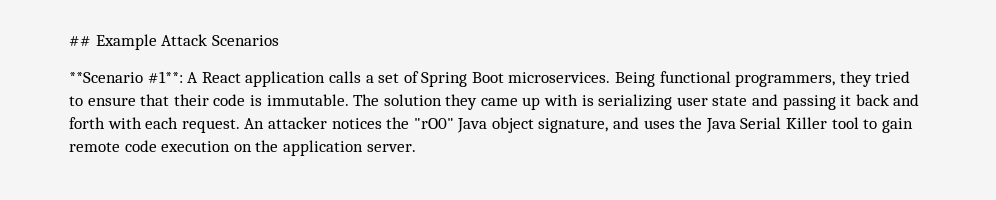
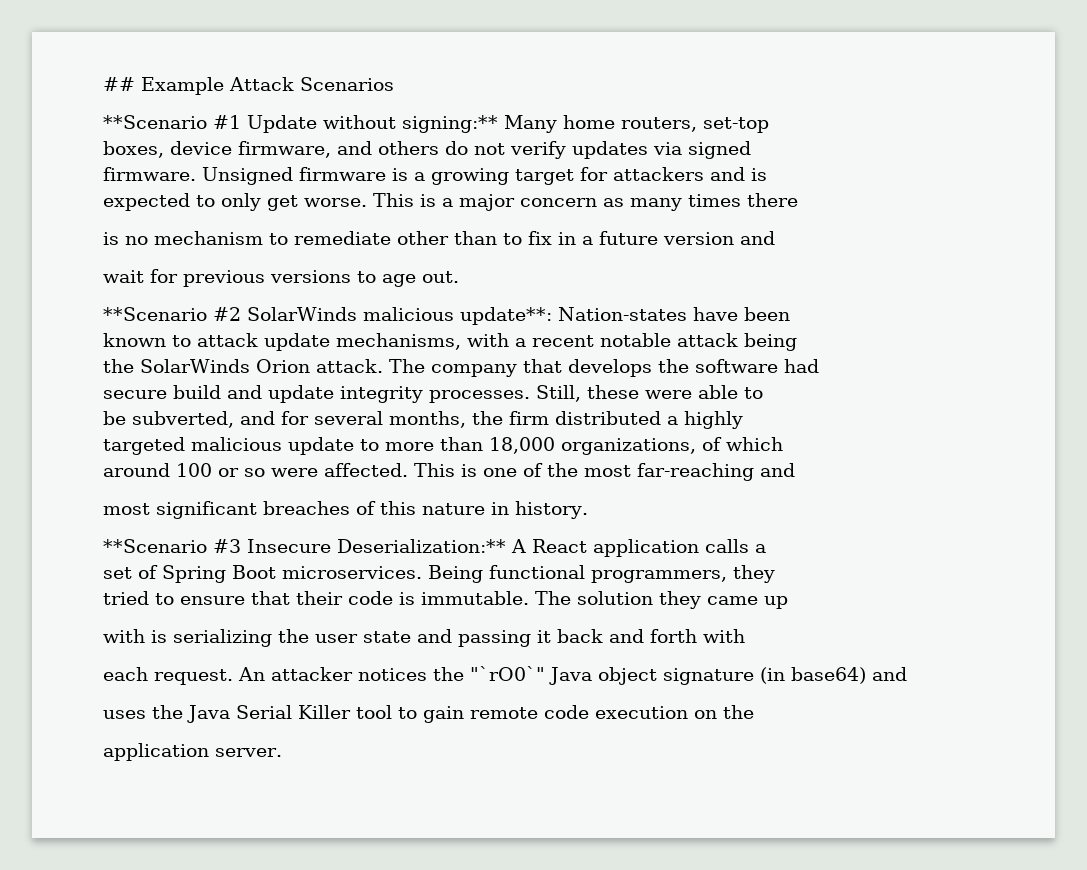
[147,71,183,83] #1**: -> [213,115,769,133] [103,141,751,159] [103,167,767,185] [103,193,798,211] [103,231,775,245] [103,269,459,287] [103,307,790,325] [103,333,797,351] [103,359,819,377] [103,385,763,403] [103,411,743,429] [103,437,783,455] [103,463,795,481] [103,501,588,519] [103,539,506,553] #1 Update without signing:** Many home routers, set-top // boxes, device firmware, and others do not verify updates via signed // firmware. Unsigned firmware is a growing target for attackers and is // expected to only get worse. This is a major concern as many times there // is no mechanism to remediate other than to fix in a future version and // wait for previous versions to age out. // **Scenario #2 SolarWinds malicious update**: Nation-states have been // known to attack update mechanisms, with a recent notable attack being // the SolarWinds Orion attack. The company that develops the software had // secure build and update integrity processes. Still, these were able to // be subverted, and for several months, the firm distributed a highly // targeted malicious update to more than 18,000 organizations, of which // around 100 or so were affected. This is one of the most far-reaching and // most significant breaches of this nature in history. // **Scenario #3 Insecure Deserialization:**
(374, 79) none -> (766, 548) //
(872, 79) none -> (775, 574) //
(541, 103) none -> (788, 602) //
(673, 102) none -> [278,629,309,643] the
(142, 123) none -> (745, 636) //
[413,118,454,129] "rO0" -> [470,666,545,681] "`rO0`"
[538,117,640,133] signature, and -> [663,667,907,685] signature (in base64) and //
(279, 146) none -> (754, 712) //

